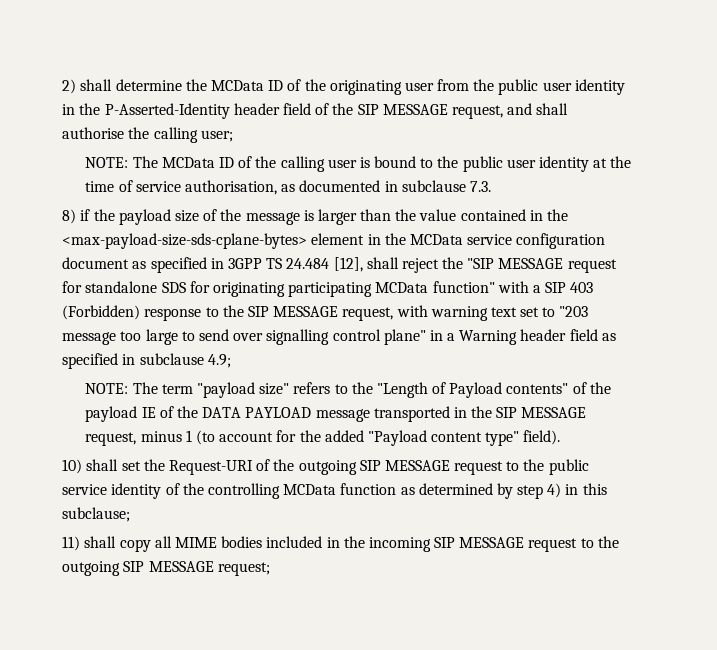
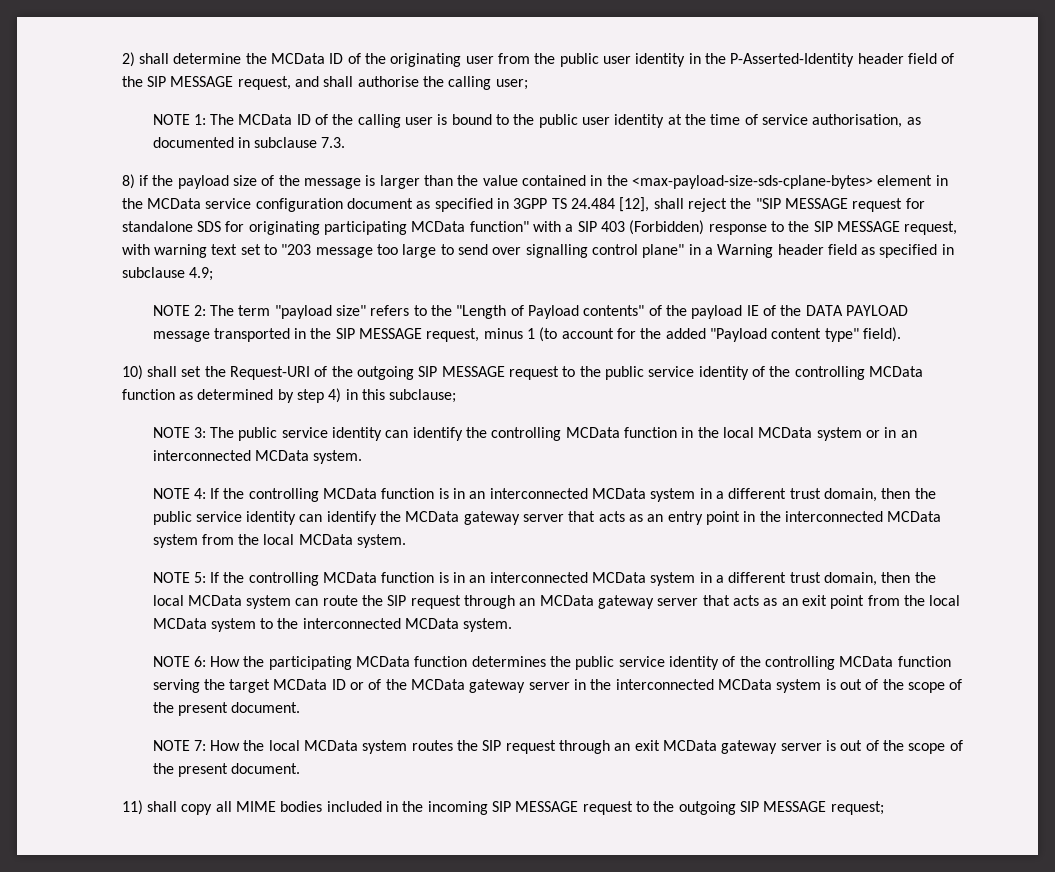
[85,157,129,168] NOTE: -> [152,114,206,125] NOTE 1:
[85,383,129,394] NOTE: -> [152,305,206,316] NOTE 2:
(131, 514) none -> [152,427,917,441] [152,450,363,464] [152,488,936,502] [152,511,942,525] [152,534,407,548] [152,572,936,586] [152,595,961,609] [152,618,513,632] [152,656,951,670] [152,679,963,693] [152,702,301,716] [152,740,963,754] [152,763,301,777] // NOTE 3: The public service identity can identify the controlling MCData function in the local MCData system or in an interconnected MCData system. // NOTE 4: If the controlling MCData function is in an interconnected MCData system in a different trust domain, then the public service identity can identify the MCData gateway server that acts as an entry point in the interconnected MCData system from the local MCData system. // NOTE 5: If the controlling MCData function is in an interconnected MCData system in a different trust domain, then the local MCData system can route the SIP request through an MCData gateway server that acts as an exit point from the local MCData system to the interconnected MCData system. // NOTE 6: How the participating MCData function determines the public service identity of the controlling MCData function serving the target MCData ID or of the MCData gateway server in the interconnected MCData system is out of the scope of the present document. // NOTE 7: How the local MCData system routes the SIP request through an exit MCData gateway server is out of the scope of the present document.

